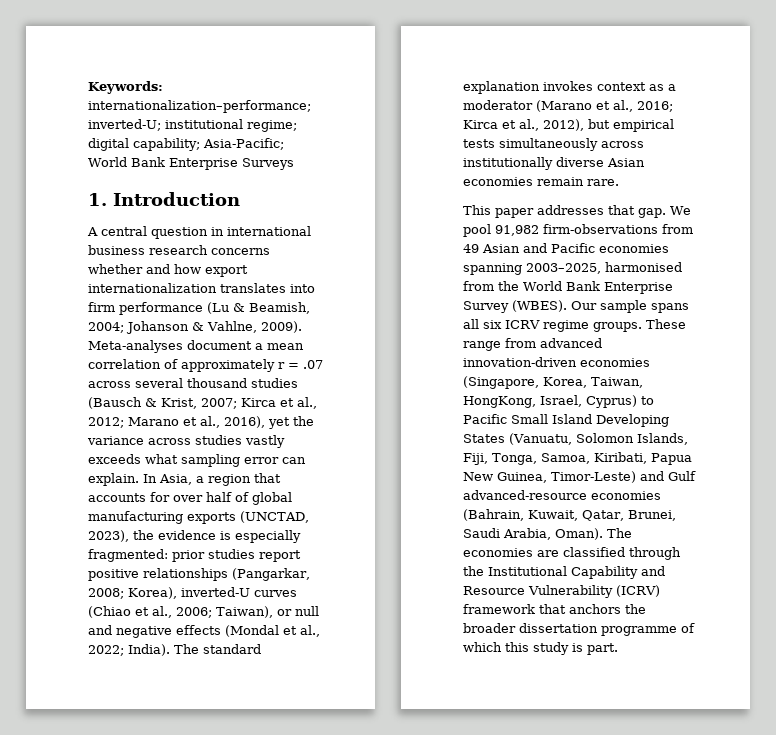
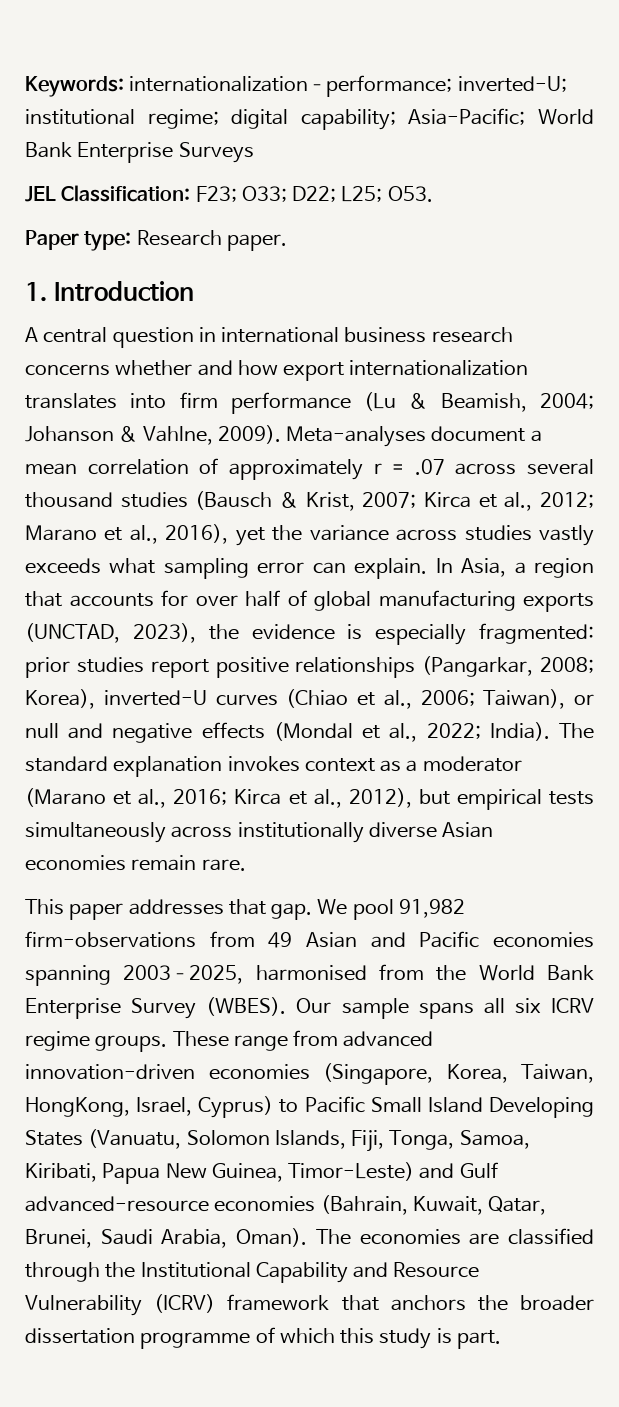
(294, 164) none -> [25,185,433,202] [25,230,287,251] // JEL Classification: F23; O33; D22; L25; O53. // Paper type: Research paper.

